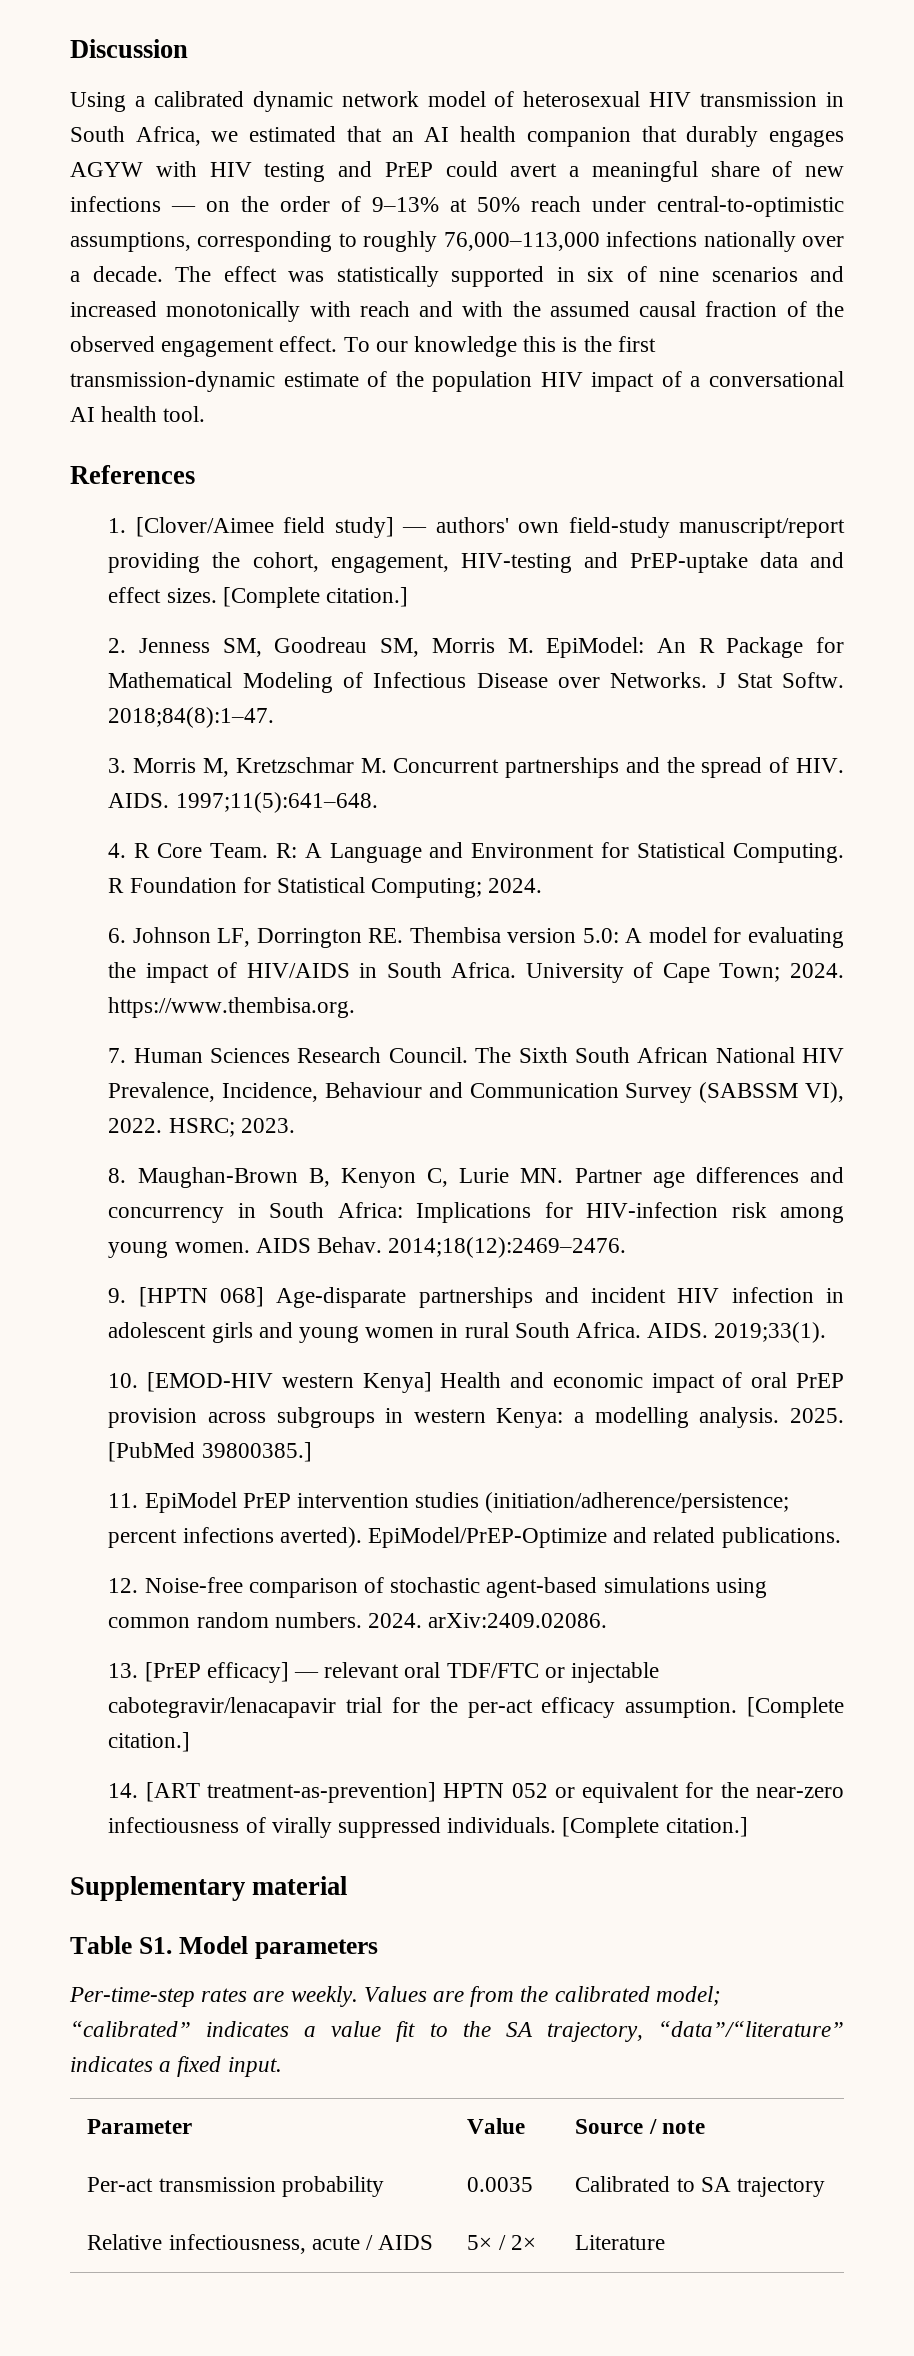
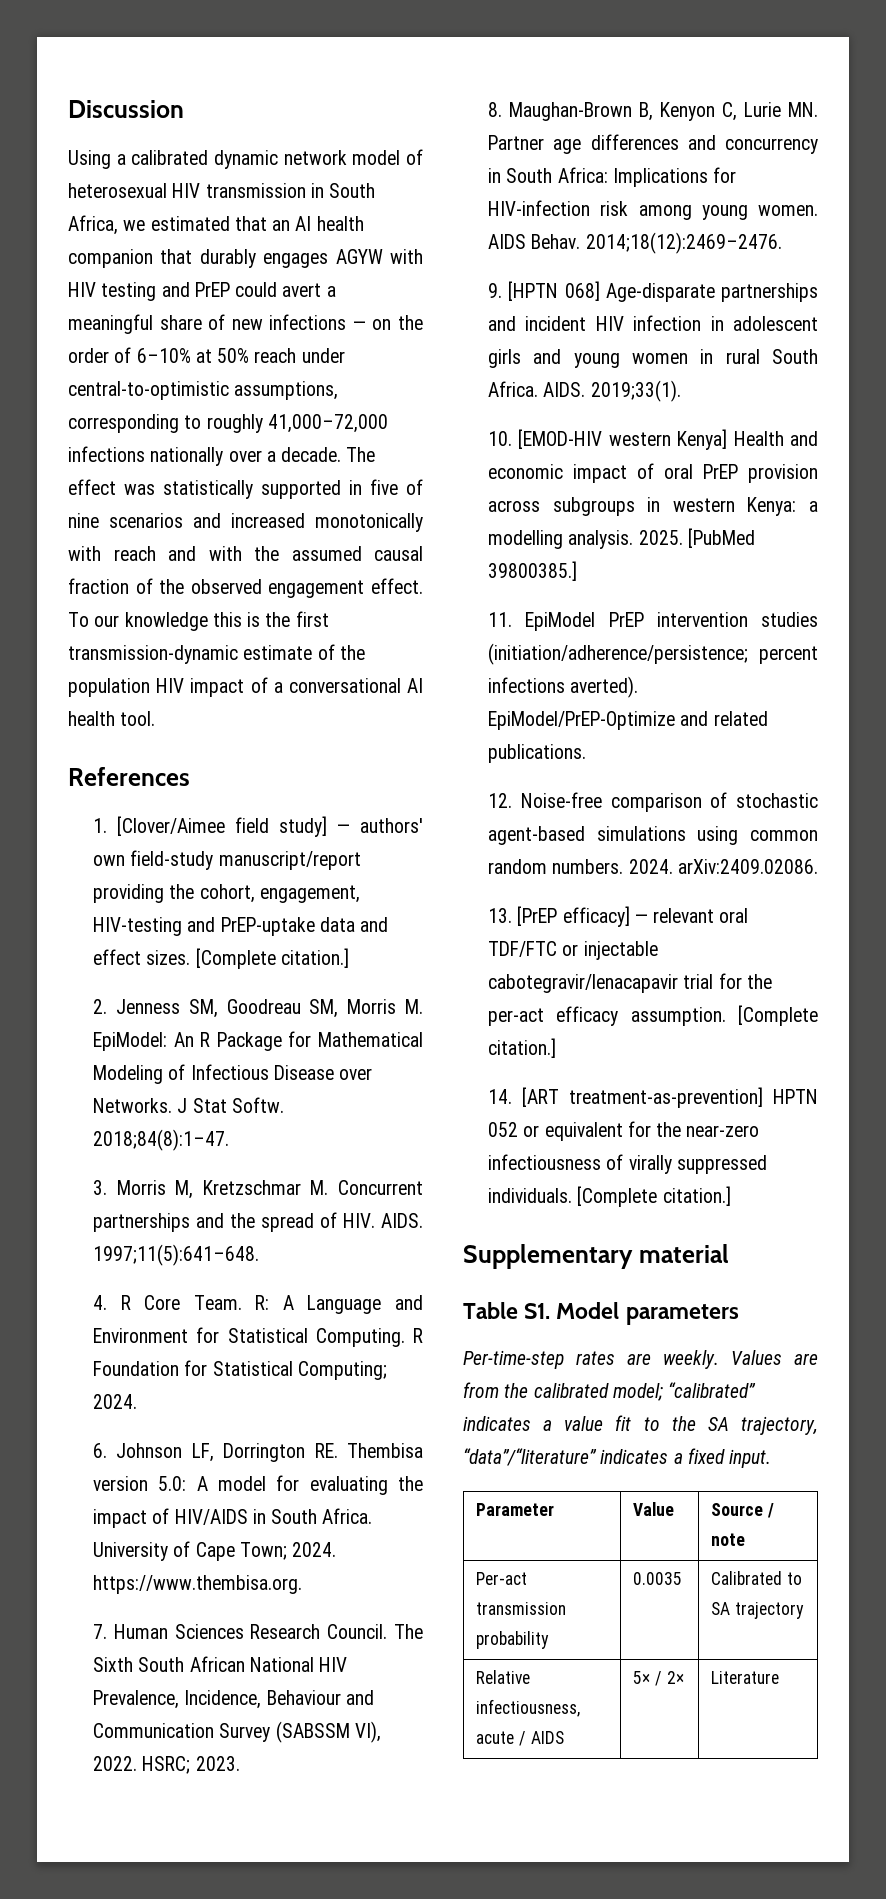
[372,197,439,212] 9–13% -> [136,348,191,363] 6–10%
[443,232,600,251] 76,000–113,000 -> [267,414,388,433] 41,000–72,000
[587,267,614,282] six -> [370,479,398,495] five

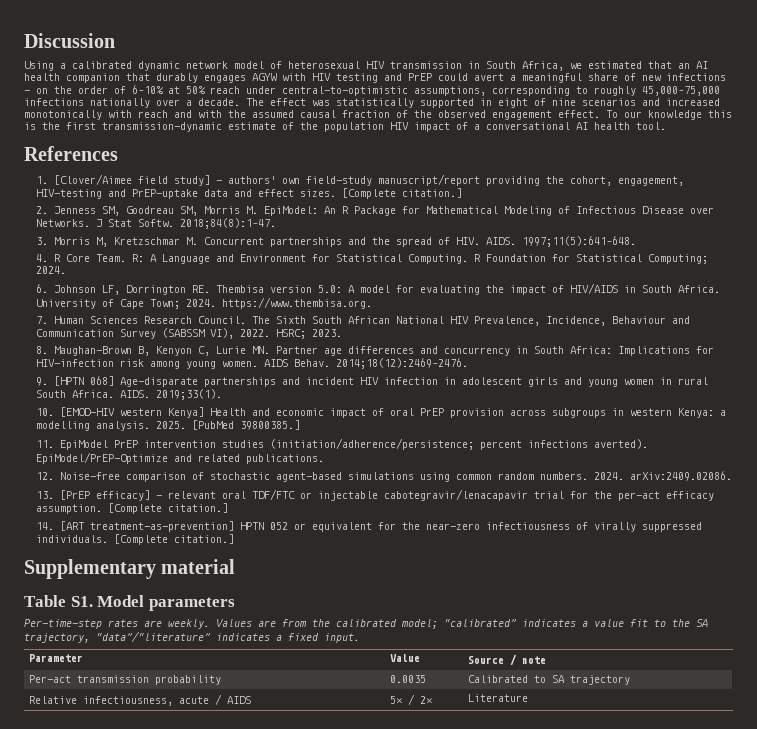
[267,414,388,433] 41,000–72,000 -> [642,86,720,96] 45,000–75,000
[370,479,398,495] five -> [498,98,528,108] eight

